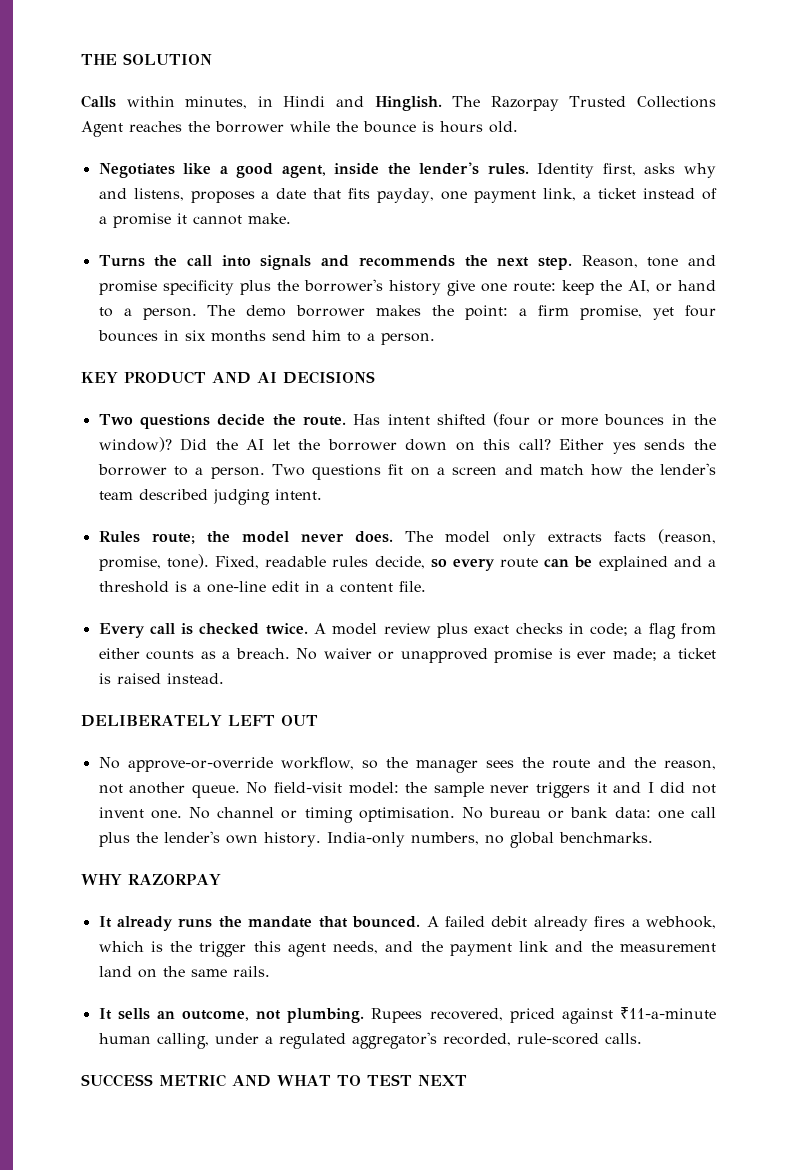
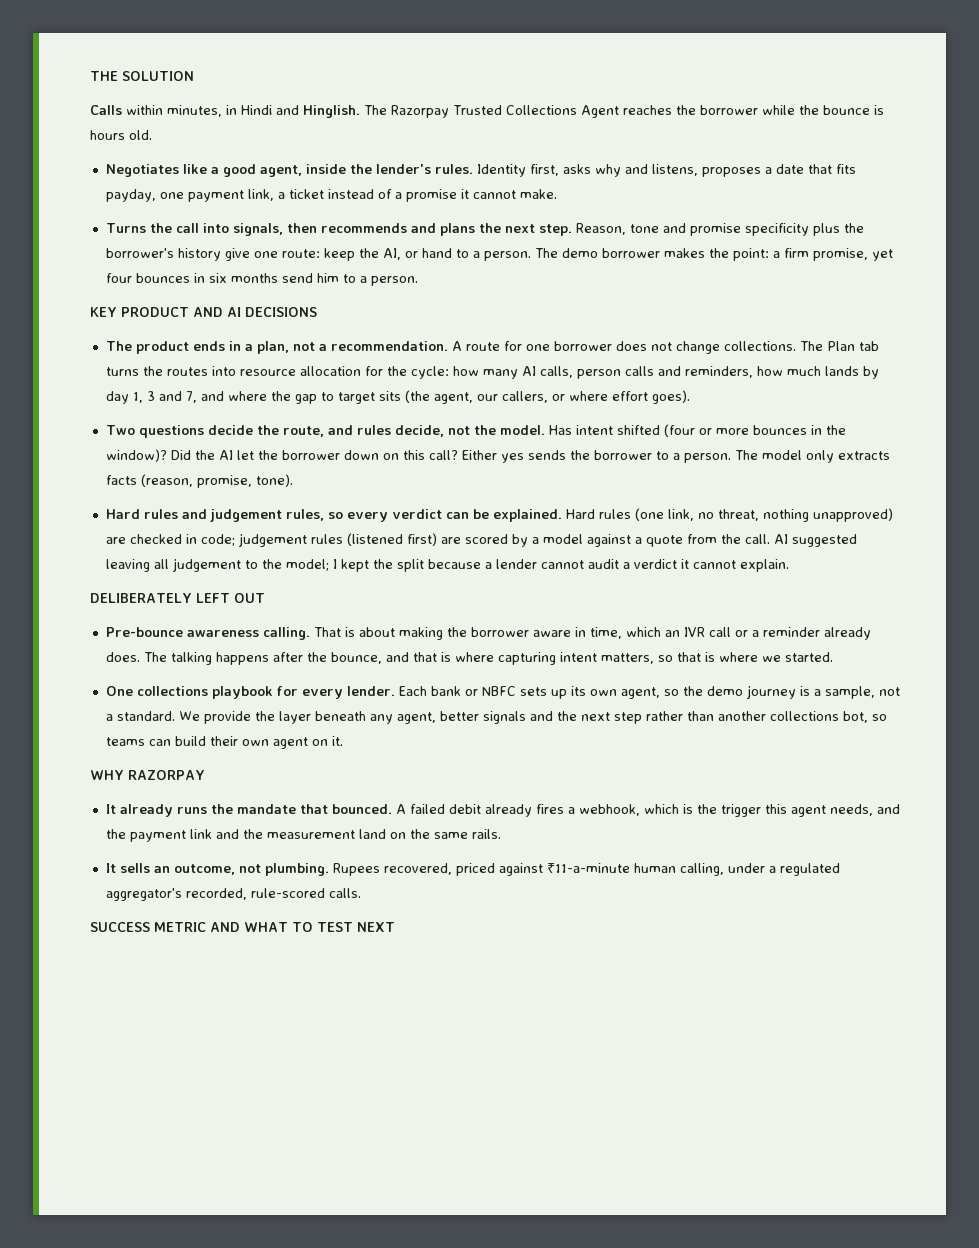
[260,255,455,270] signals and recommends -> [232,223,475,236] signals, then recommends and plans
[98,414,346,429] Two questions decide the route. -> [105,341,879,354] [105,366,879,379] [105,390,690,404] [105,425,545,438] The product ends in a plan, not a recommendation. A route for one borrower does not change collections. The Plan tab turns the routes into resource allocation for the cycle: how many AI calls, person calls and reminders, how much lands by day 1, 3 and 7, and where the gap to target sits (the agent, our callers, or where effort goes). // Two questions decide the route, and rules decide, not the model.
[271,463,716,480] [98,489,322,505] [98,531,394,544] Two questions fit on a screen and match how the lender's team described judging intent. // Rules route; the model never does. -> (731, 458) none
[214,556,425,569] Fixed, readable rules decide, -> [105,509,324,522] // Hard rules and judgement rules,
[500,558,539,568] route -> [391,509,442,519] verdict
[598,556,716,571] [98,581,426,593] [98,623,716,639] [98,648,716,663] [98,673,224,684] [81,715,318,727] [98,757,716,773] [98,782,717,798] [98,807,716,823] [98,831,653,848] explained and a threshold is a one-line edit in a content file. // Every call is checked twice. A model review plus exact checks in code; a flag from either counts as a breach. No waiver or unapproved promise is ever made; a ticket is raised instead. // DELIBERATELY LEFT OUT // No approve-or-override workflow, so the manager sees the route and the reason, not another queue. No field-visit model: the sample never triggers it and I did not invent one. No channel or timing optimisation. No bureau or bank data: one call plus the lender's own history. India-only numbers, no global benchmarks. -> [492,508,893,522] [105,533,857,547] [105,558,789,572] [90,593,265,603] [105,627,871,640] [105,652,833,665] [105,685,900,699] [105,711,887,724] [105,736,343,749] explained. Hard rules (one link, no threat, nothing unapproved) are checked in code; judgement rules (listened first) are scored by a model against a quote from the call. AI suggested leaving all judgement to the model; I kept the split because a lender cannot audit a verdict it cannot explain. // DELIBERATELY LEFT OUT // Pre-bounce awareness calling. That is about making the borrower aware in time, which an IVR call or a reminder already does. The talking happens after the bounce, and that is where capturing intent matters, so that is where we started. // One collections playbook for every lender. Each bank or NBFC sets up its own agent, so the demo journey is a sample, not a standard. We provide the layer beneath any agent, better signals and the next step rather than another collections bot, so teams can build their own agent on it.

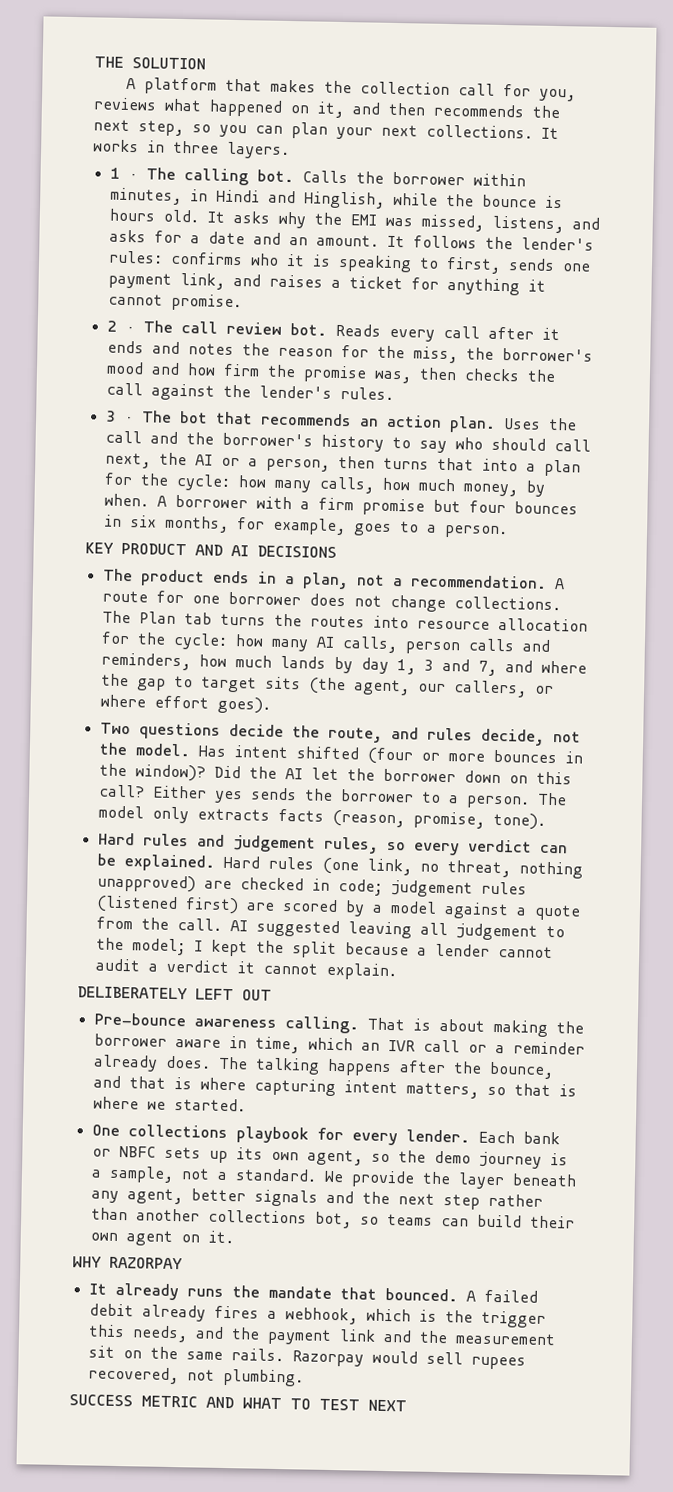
[90,105,122,115] Calls -> [125,77,576,102] [93,97,560,119] [93,119,559,140] [93,139,290,160] [109,167,465,186] A platform that makes the collection call for you, reviews what happened on it, and then recommends the next step, so you can plan your next collections. It works in three layers. // 1 · The calling bot. Calls the borrower
[303,105,758,118] Hinglish. The Razorpay Trusted Collections Agent reaches the borrower -> [303,191,385,209] Hinglish,
[105,164,856,177] [105,189,557,202] [105,223,864,236] [105,248,893,261] [105,273,339,283] // Negotiates like a good agent, inside the lender's rules. Identity first, asks why and listens, proposes a date that fits payday, one payment link, a ticket instead of a promise it cannot make. // Turns the call into signals, then recommends and plans the next step. Reason, tone and promise specificity plus the borrower's history give one route: keep the AI, or hand to a person. The demo borrower makes the point: a firm promise, yet four bounces in six months send him -> [206,210,600,234] [108,229,594,251] [107,250,591,274] [107,272,546,296] [107,293,242,312] [106,320,560,342] [106,340,593,364] [105,361,556,384] [105,382,394,401] [105,410,577,433] [104,430,591,454] [104,452,581,477] [103,472,545,497] [103,493,578,516] [103,514,392,536] It asks why the EMI was missed, listens, and asks for a date and an amount. It follows the lender's rules: confirms who it is speaking to first, sends one payment link, and raises a ticket for anything it cannot promise. // 2 · The call review bot. Reads every call after it ends and notes the reason for the miss, the borrower's mood and how firm the promise was, then checks the call against the lender's rules. // 3 · The bot that recommends an action plan. Uses the call and the borrower's history to say who should call next, the AI or a person, then turns that into a plan for the cycle: how many calls, how much money, by when. A borrower with a firm promise but four bounces in six months, for example, goes
[790,805,826,817] agent -> (125, 1331) none
[358,829,386,839] land -> [87,1345,115,1358] sit
[105,863,840,876] [105,888,361,901] // It sells an outcome, not plumbing. Rupees recovered, priced against ₹11-a-minute human calling, under a regulated aggregator's recorded, rule-scored calls. -> [291,1350,526,1370] [87,1366,304,1387] Razorpay would sell rupees recovered, not plumbing.

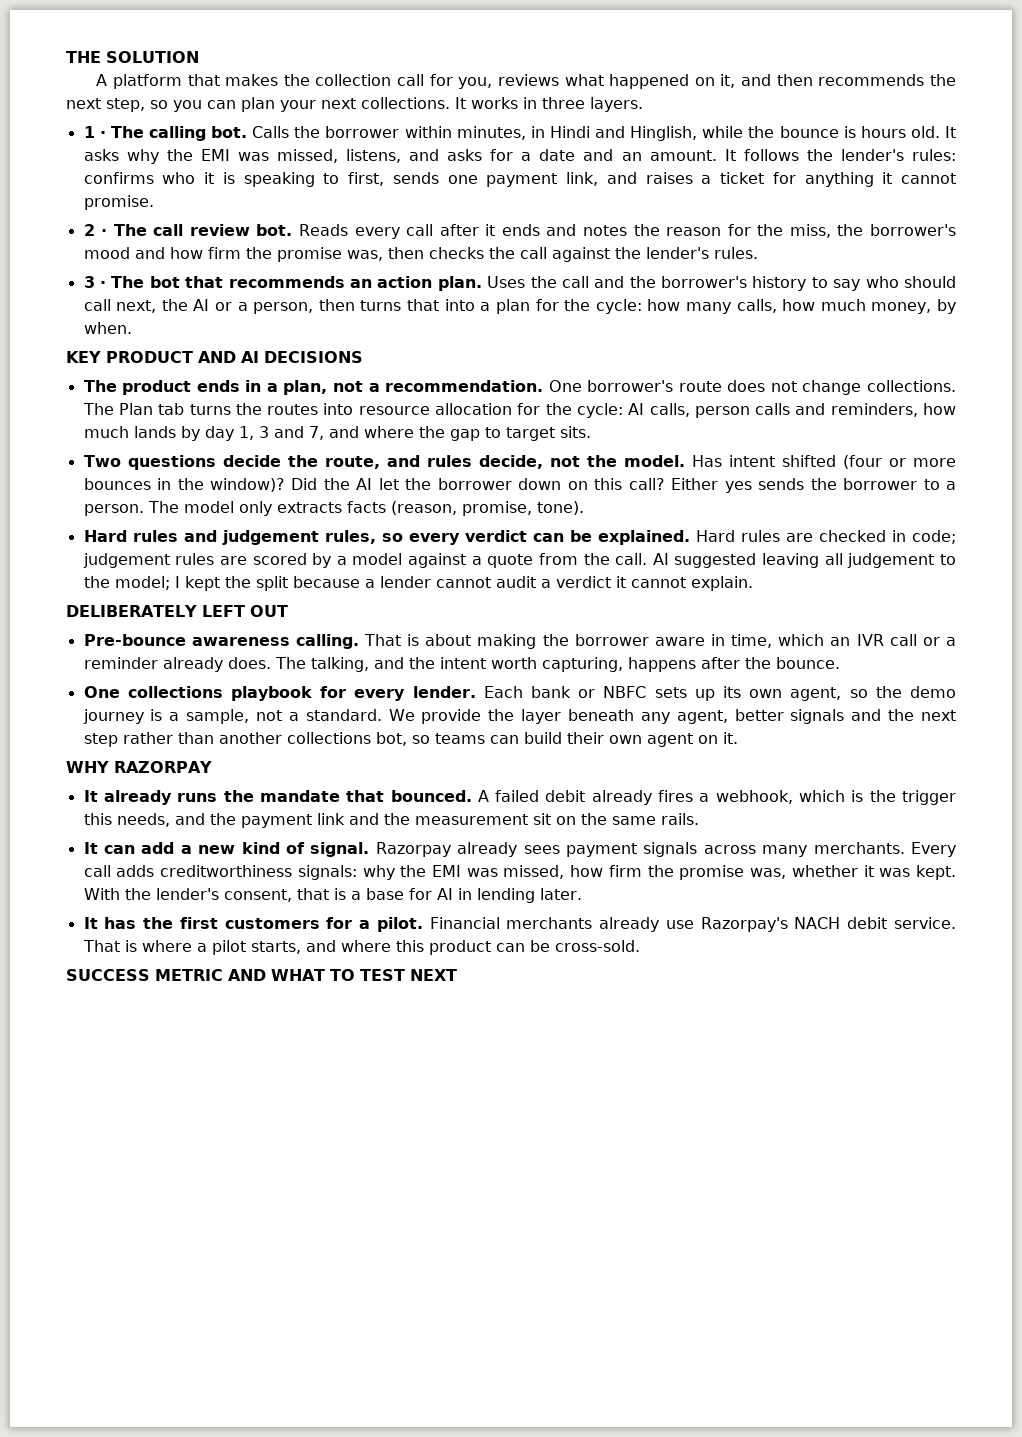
[156,494,578,516] [103,514,508,539] A borrower with a firm promise but four bounces in six months, for example, goes to a person. -> (132, 328) none
[553,578,565,590] [101,590,301,606] A route for one borrower -> [548,380,722,392] One borrower's route
[234,634,308,652] how many -> (623, 410) none
[264,676,554,698] [99,694,271,714] sits (the agent, our callers, or where effort goes). -> [559,426,591,438] sits.
[321,857,583,879] [96,874,196,893] (one link, no threat, nothing unapproved) -> (780, 536) none
[95,895,239,915] (listened first) -> (215, 559) none
[254,1057,554,1080] [92,1075,577,1099] [92,1096,246,1112] talking happens after the bounce, and that is where capturing intent matters, so that is where we started. -> [310,657,840,672] talking, and the intent worth capturing, happens after the bounce.
[291,1350,526,1370] [87,1366,304,1387] Razorpay would sell rupees recovered, not plumbing. -> [83,842,956,857] [83,865,957,880] [83,888,582,903] [83,917,956,932] [82,940,640,955] // It can add a new kind of signal. Razorpay already sees payment signals across many merchants. Every call adds creditworthiness signals: why the EMI was missed, how firm the promise was, whether it was kept. With the lender's consent, that is a base for AI in lending later. // It has the first customers for a pilot. Financial merchants already use Razorpay's NACH debit service. That is where a pilot starts, and where this product can be cross-sold.

